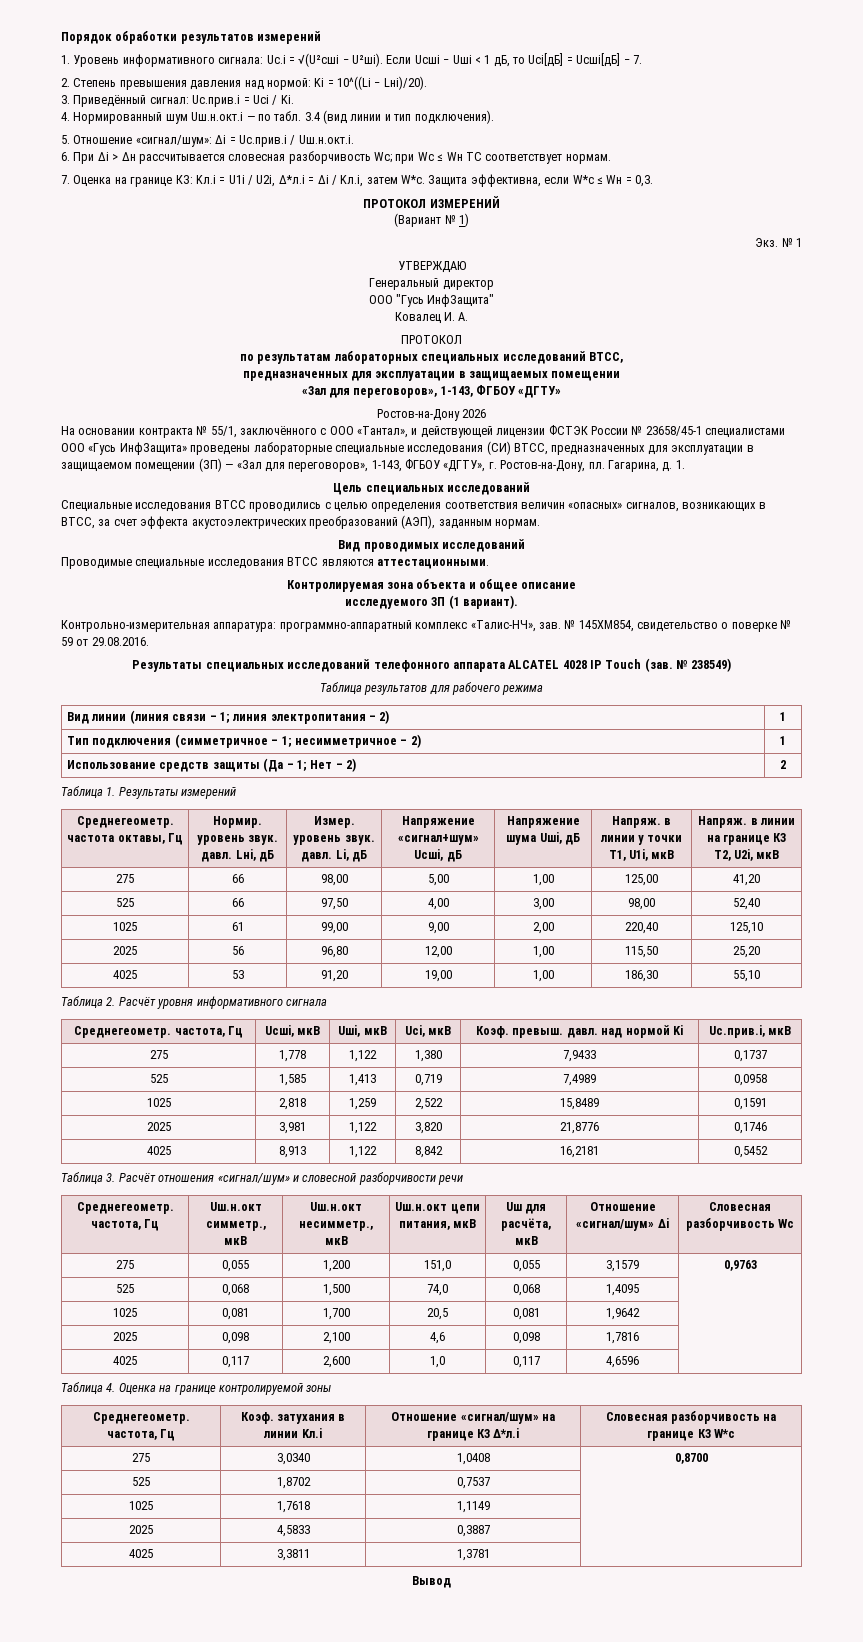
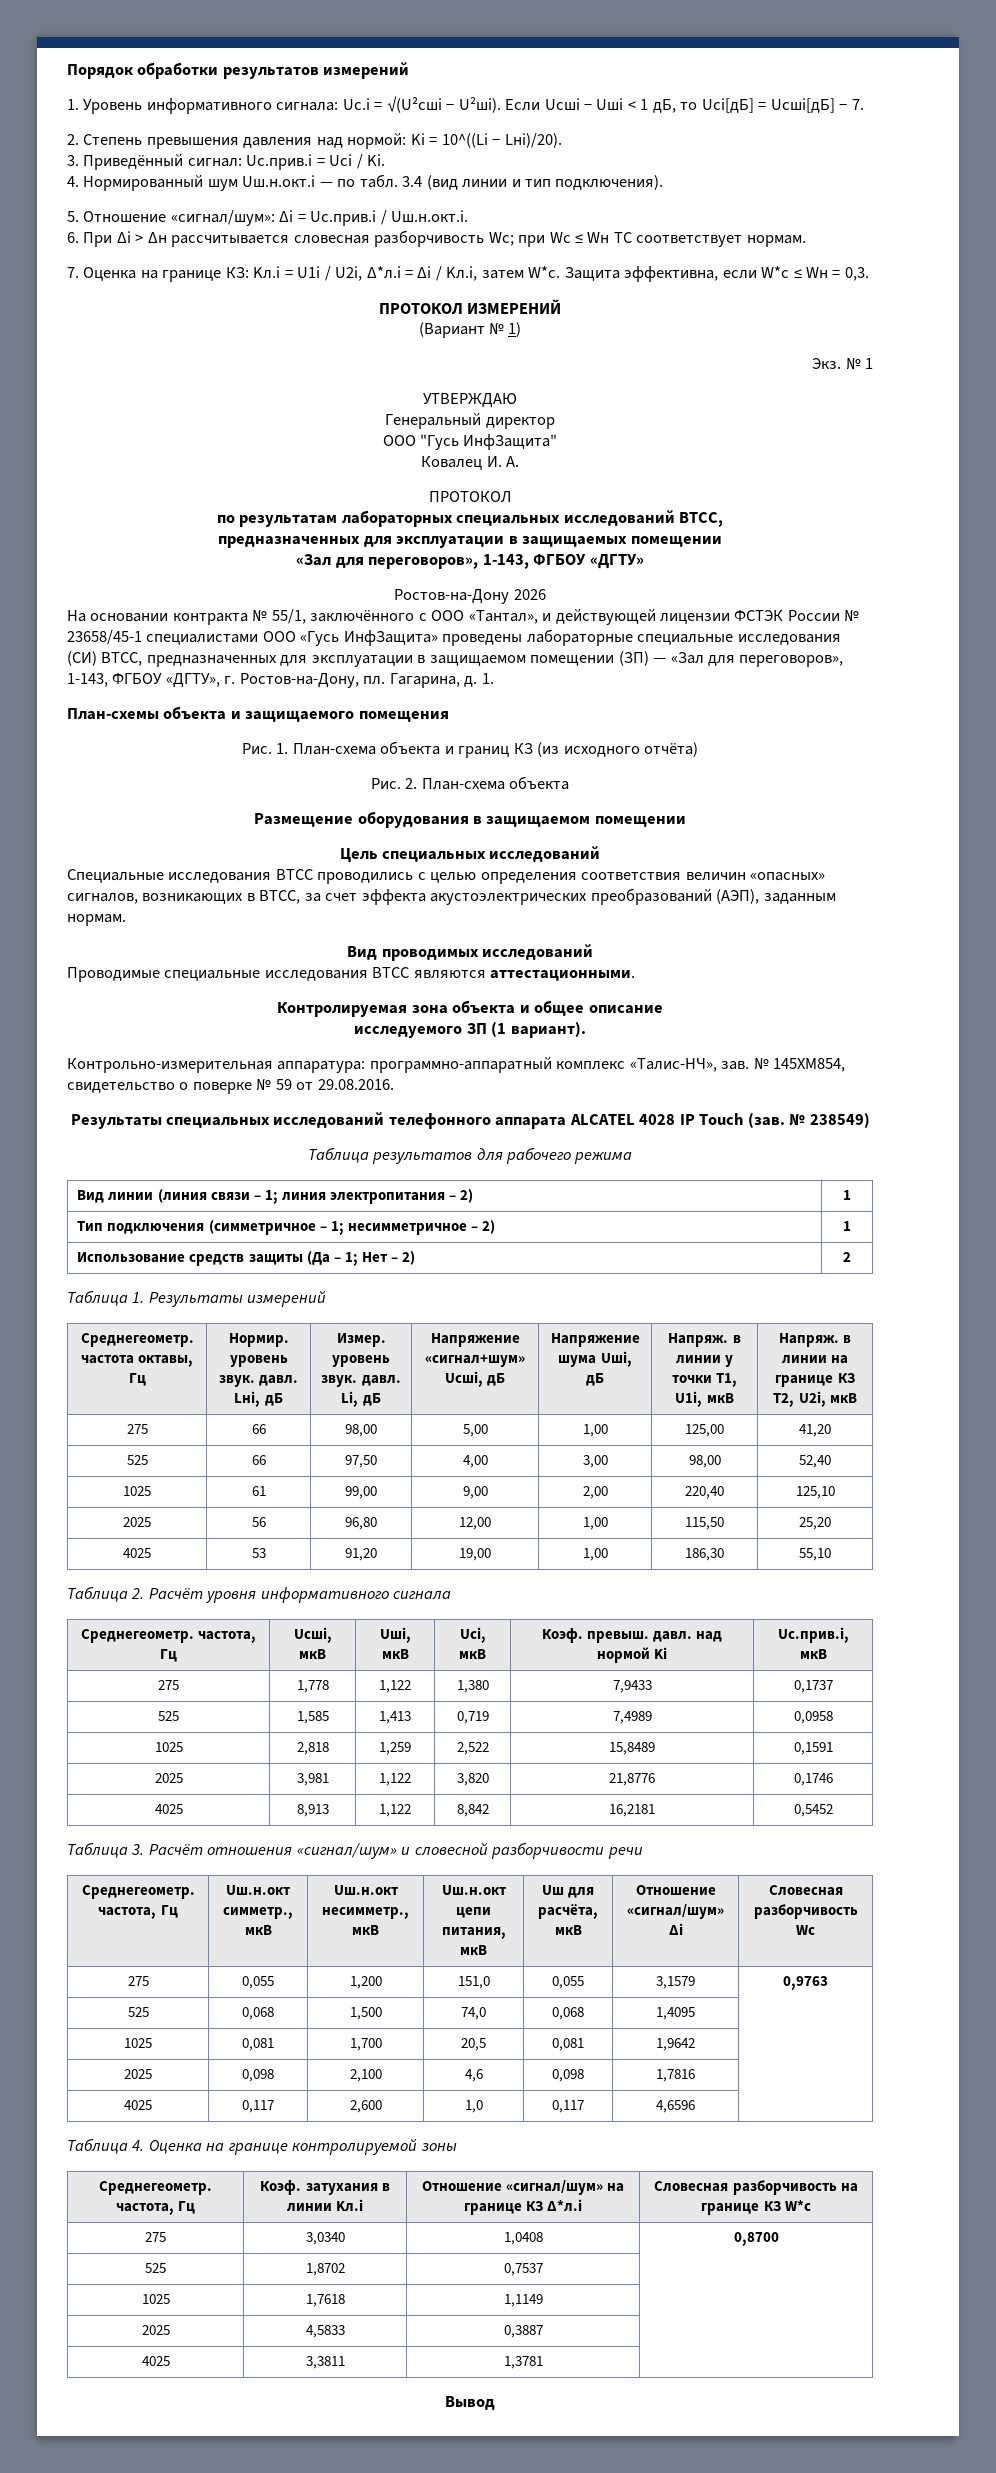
(685, 464) none -> [67,706,449,722] [241,741,699,758] [370,776,570,790] [254,811,686,828] // План-схемы объекта и защищаемого помещения // Рис. 1. План-схема объекта и границ КЗ (из исходного отчёта) // Рис. 2. План-схема объекта // Размещение оборудования в защищаемом помещении

